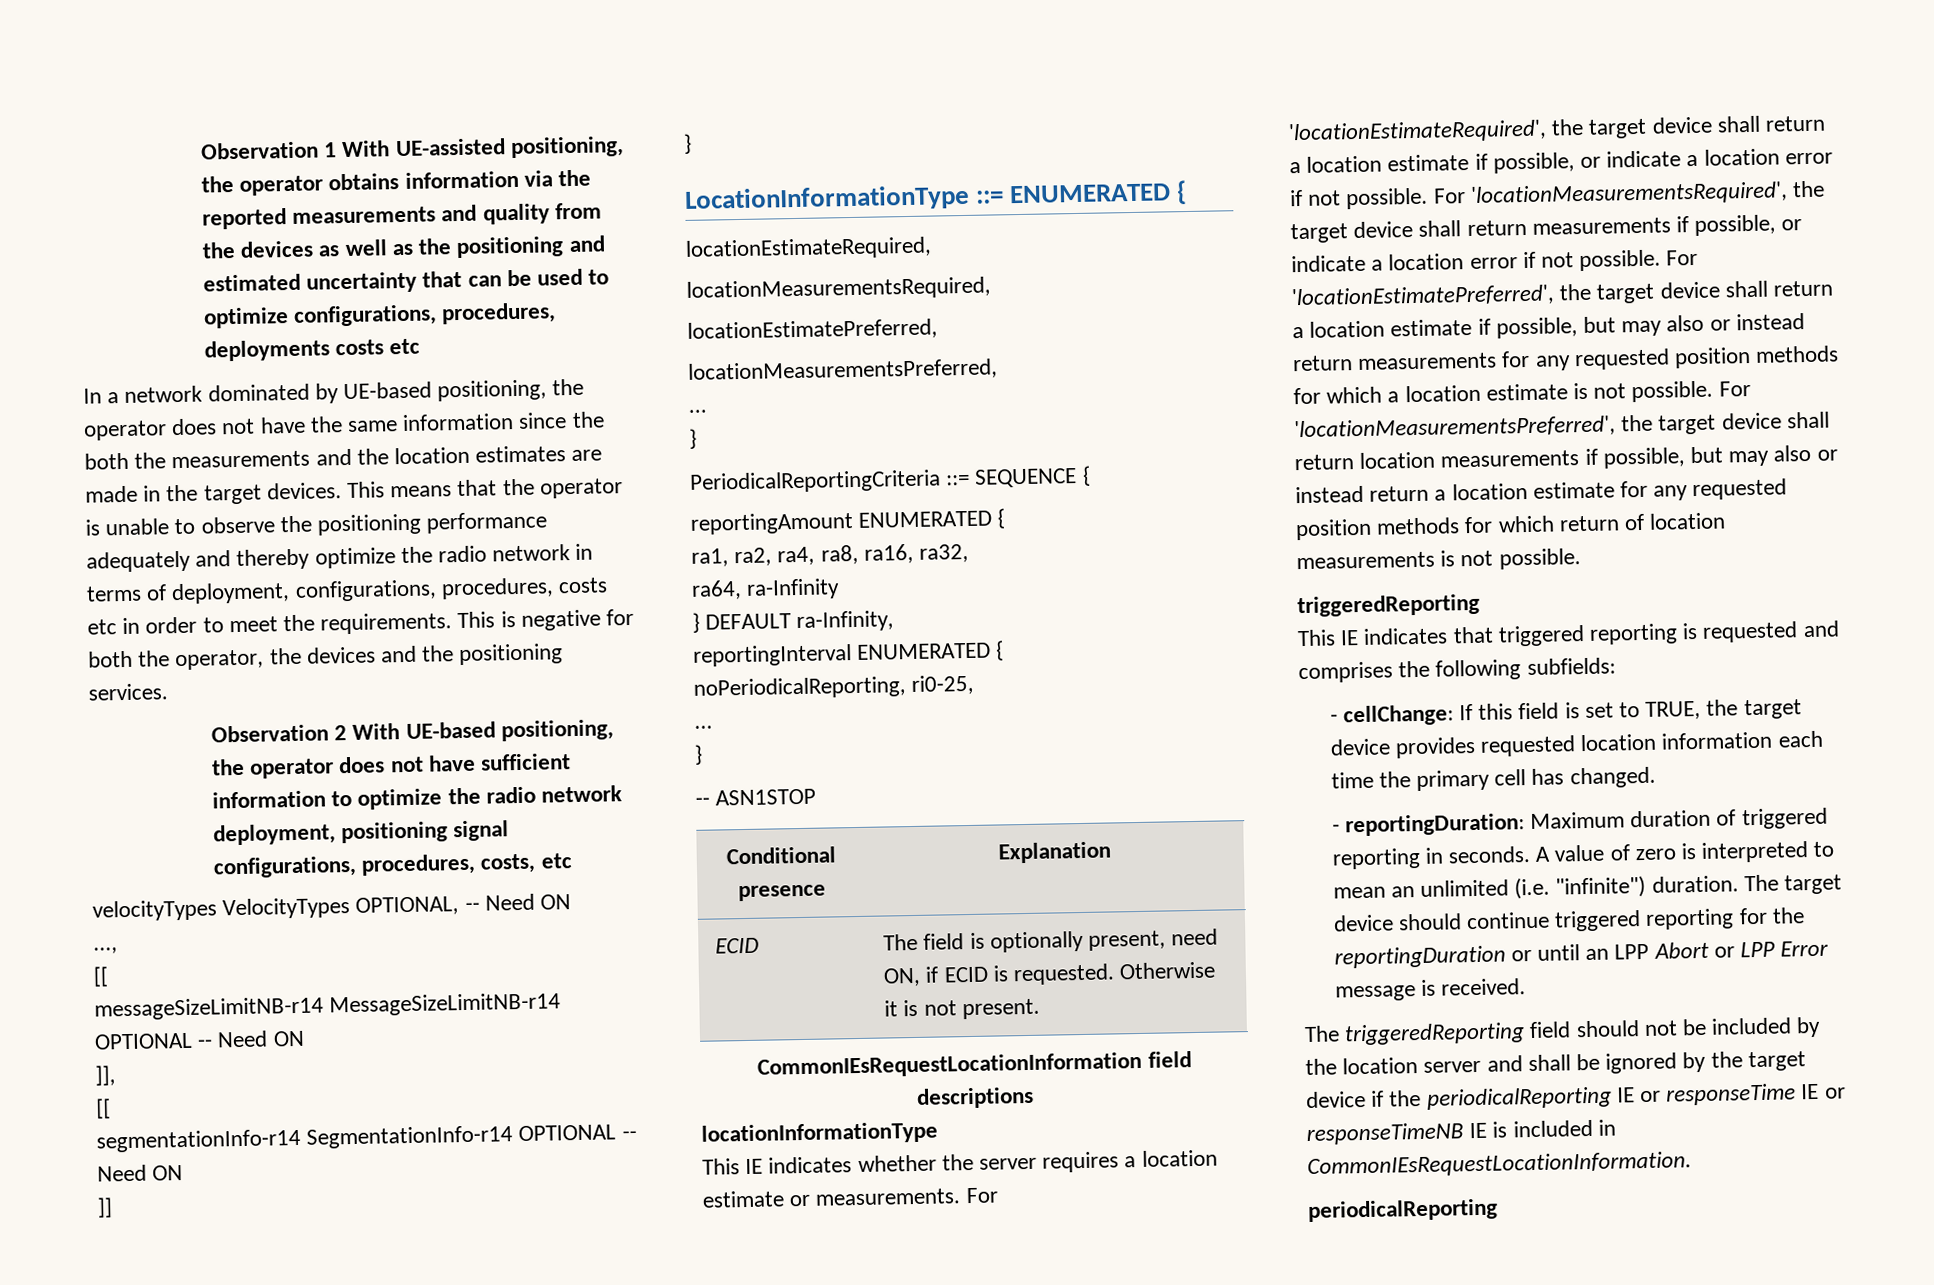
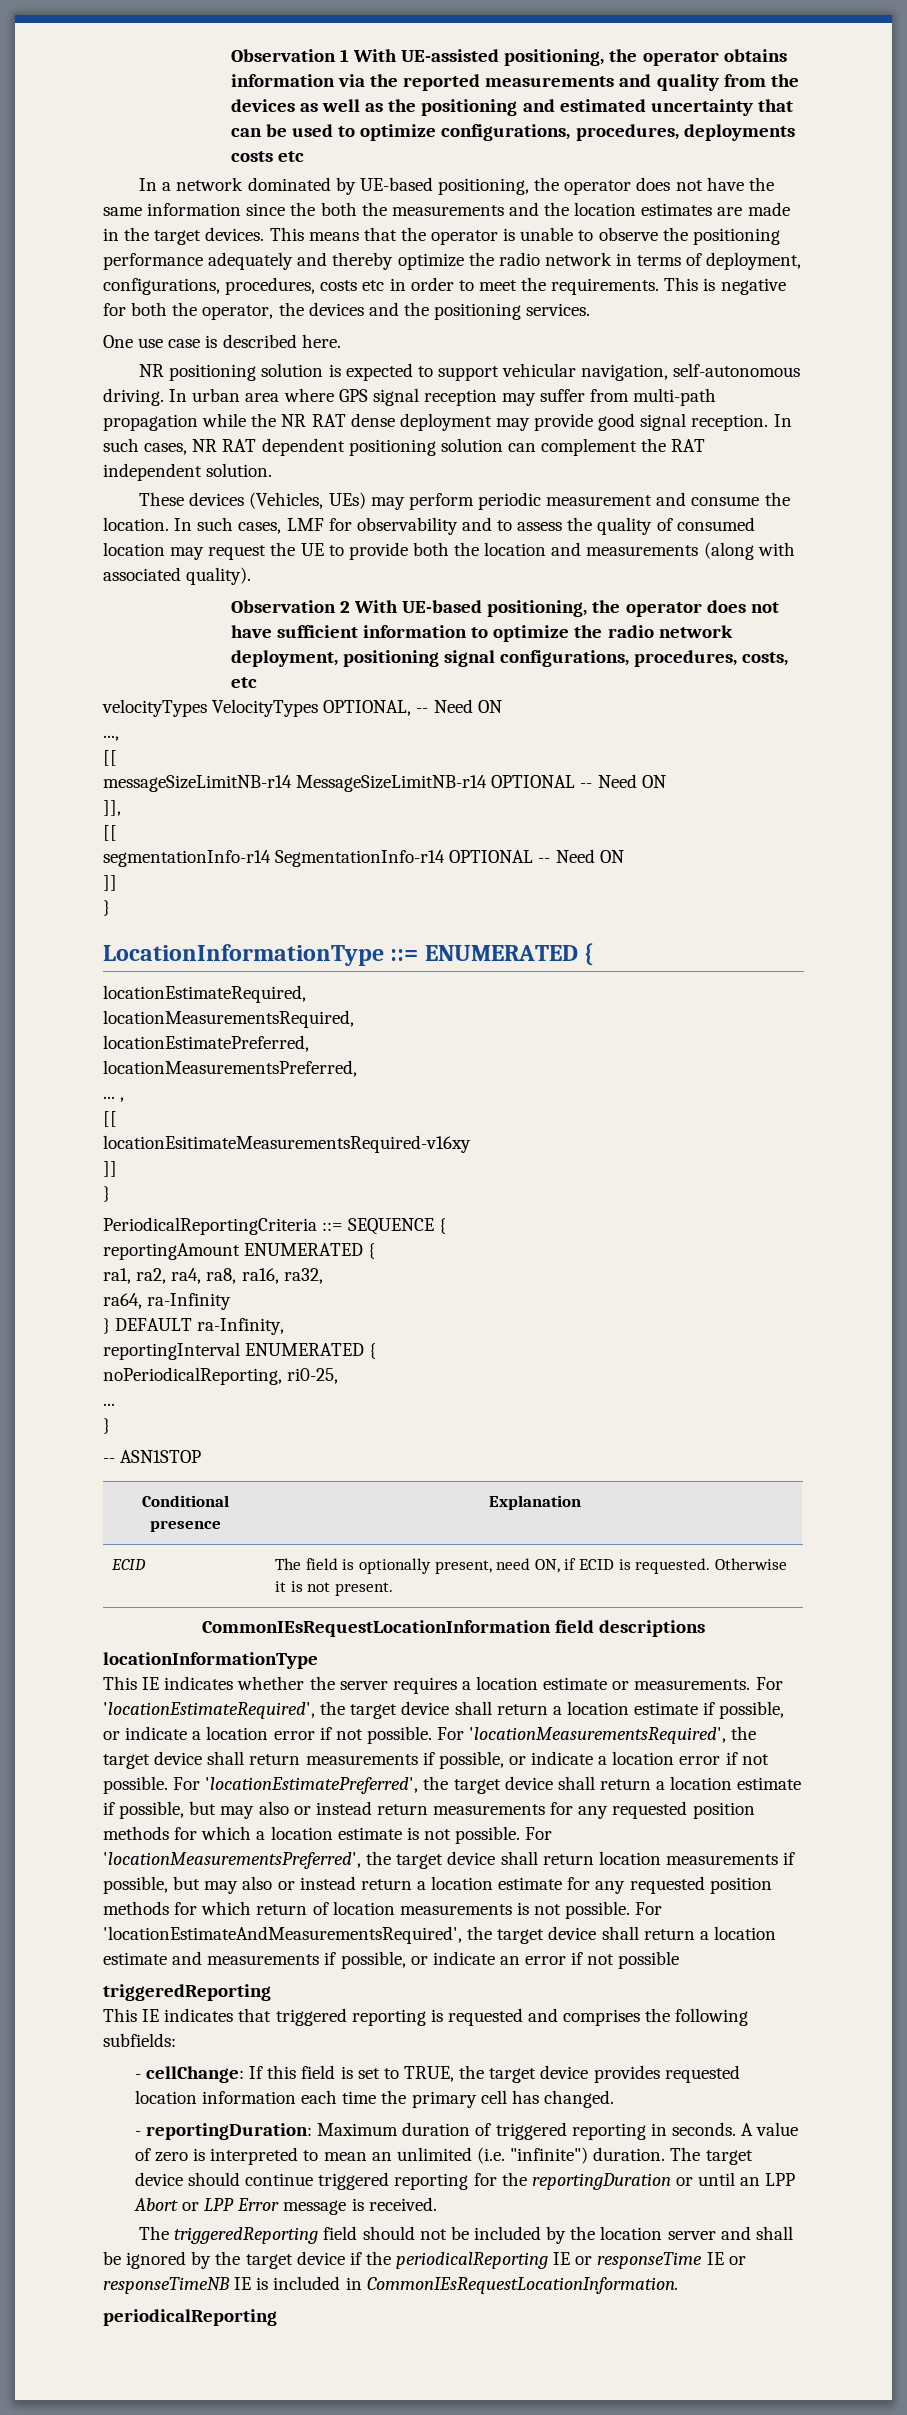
(168, 692) none -> [103,334,341,348] [139,363,801,381] [103,388,717,406] [103,413,792,431] [103,438,706,456] [103,463,273,481] [139,492,790,510] [103,517,755,535] [103,542,795,560] [103,567,252,585] // One use case is described here. // NR positioning solution is expected to support vehicular navigation, self-autonomous driving. In urban area where GPS signal reception may suffer from multi-path propagation while the NR RAT dense deployment may provide good signal reception. In such cases, NR RAT dependent positioning solution can complement the RAT independent solution. // These devices (Vehicles, UEs) may perform periodic measurement and consume the location. In such cases, LMF for observability and to assess the quality of consumed location may request the UE to provide both the location and measurements (along with associated quality).
(707, 411) none -> [120,1097,125,1102] [103,1111,117,1127] [103,1135,471,1153] [103,1161,117,1177] , // [[ // locationEsitimateMeasurementsRequired-v16xy // ]]
(1581, 559) none -> [635,1902,663,1915] [103,1926,776,1944] [103,1951,680,1969] For 'locationEstimateAndMeasurementsRequired', the target device shall return a location estimate and measurements if possible, or indicate an error if not possible

